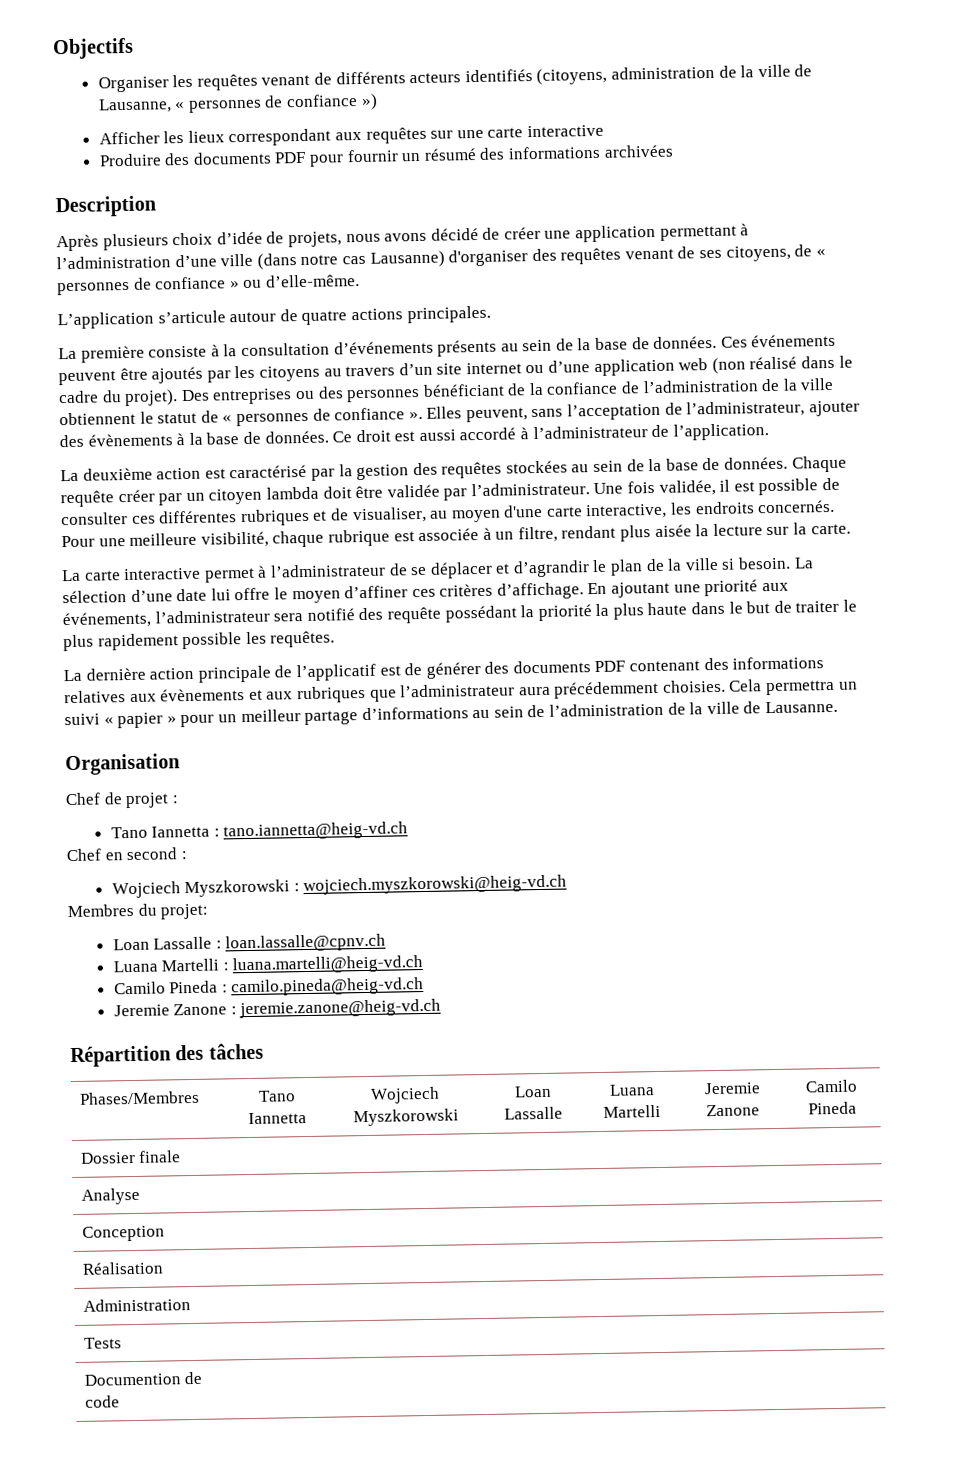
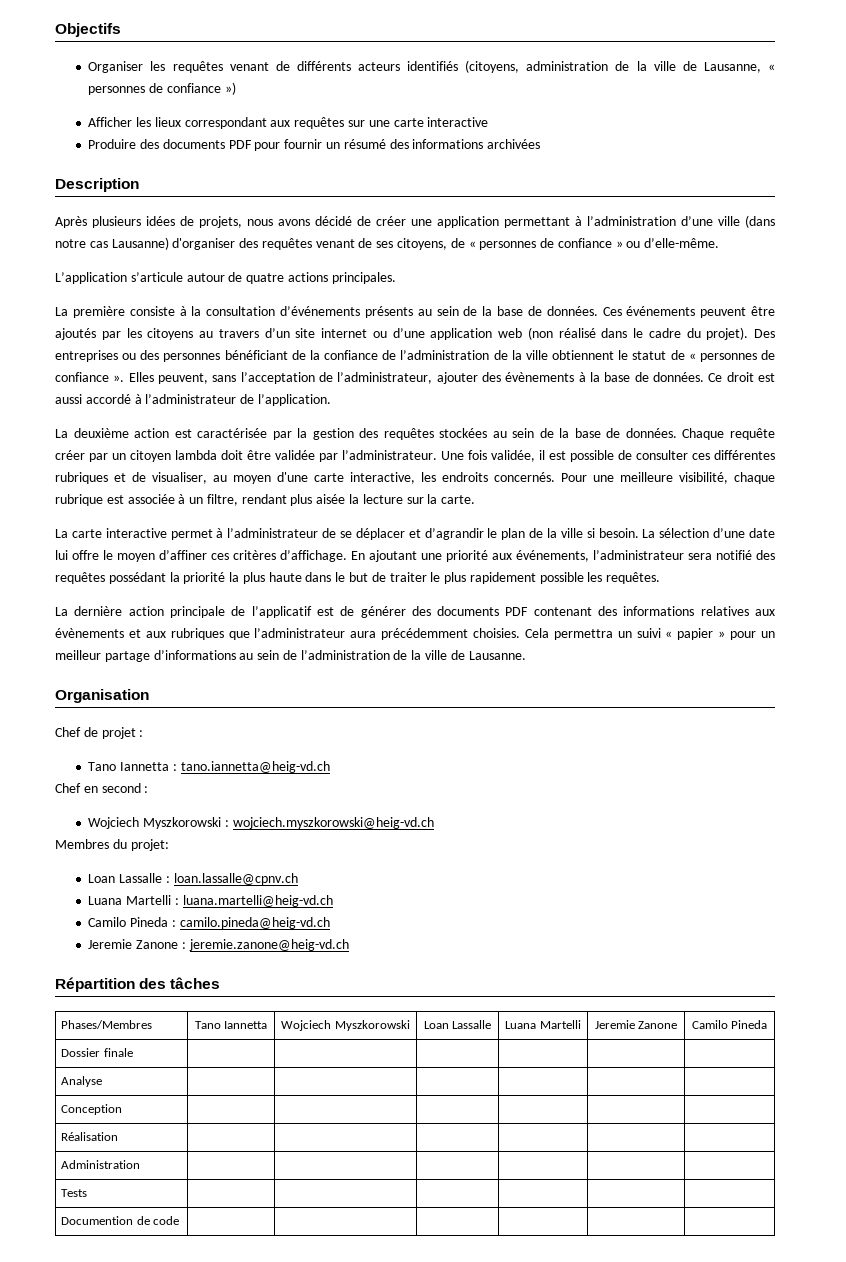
[172,231,263,246] choix d’idée -> [146,216,175,226] idées
[229,464,308,479] caractérisé -> [197,428,268,438] caractérisée
[386,606,441,624] requête -> [55,572,105,584] requêtes

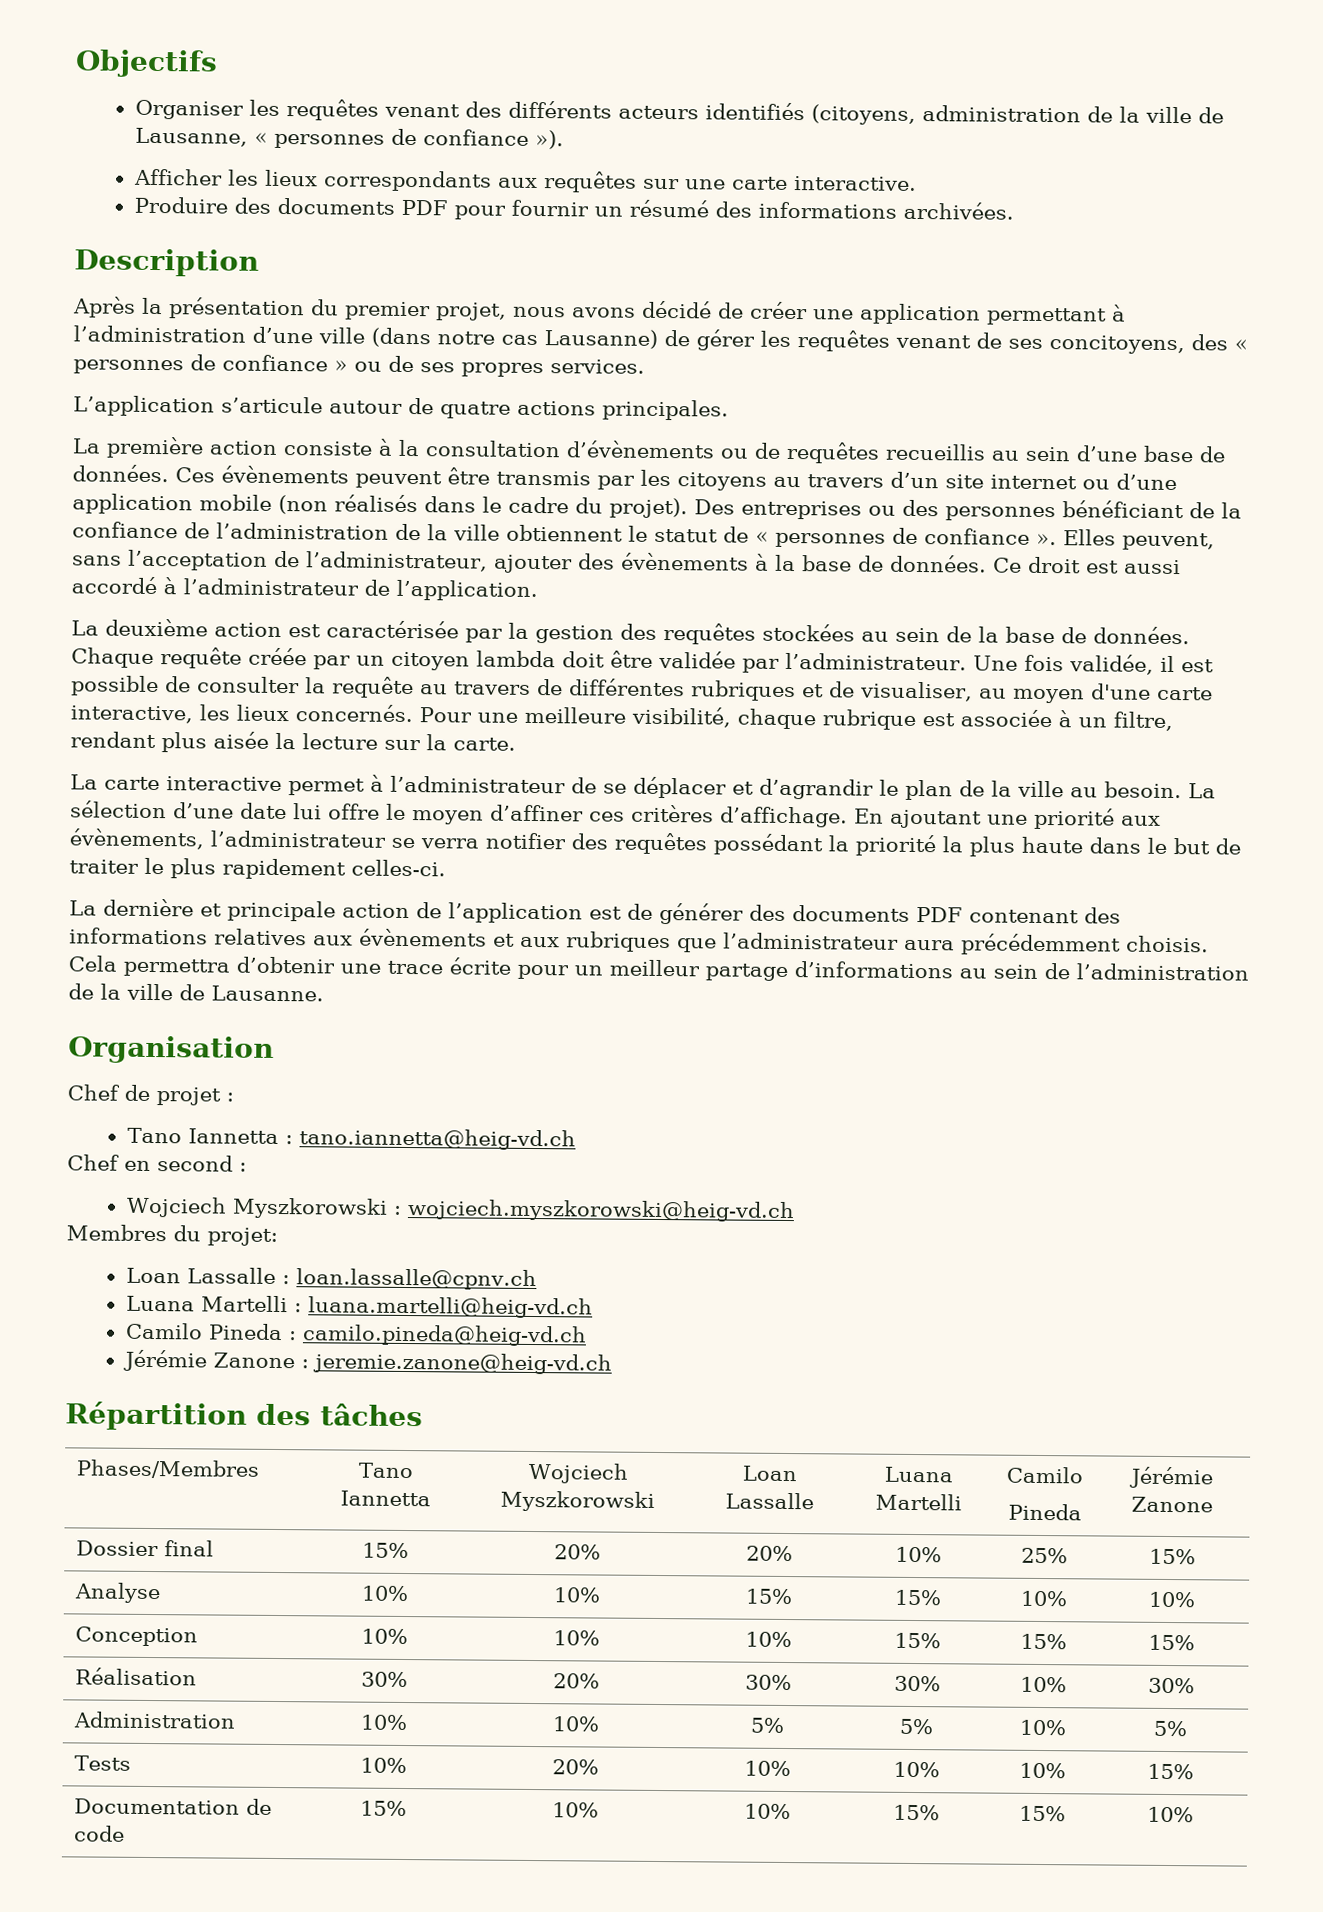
[275,61,290,71] de -> [464,101,502,118] des
[224,82,236,95] ») -> [534,129,564,150] »).
[184,117,267,129] correspondant -> [323,170,492,192] correspondants
[427,117,489,127] interactive -> [793,176,917,191] interactive.
[487,139,541,149] archivées -> [902,201,1014,220] archivées.
[92,216,242,228] plusieurs idées de projets, -> [142,297,507,321] la présentation du premier projet,
[172,238,259,250] d'organiser des -> [664,329,791,351] de gérer les
[397,238,465,250] citoyens, de -> [1049,334,1228,355] concitoyens, des
[644,238,720,248] d’elle-même. -> [388,355,645,378] de ses propres services.
(125, 312) none -> [209,440,278,455] action
[280,306,493,318] d’événements présents au sein de la -> [566,440,1138,464] d’évènements ou de requêtes recueillis au sein d’une
[626,306,696,316] événements -> [221,465,349,484] évènements
[55,328,96,340] ajoutés -> [496,470,591,486] transmis
[498,327,596,340] web (non réalisé -> [199,494,418,515] mobile (non réalisés
[55,450,85,460] créer -> [248,647,307,666] créée
[692,453,710,460] ces -> [305,676,563,699] la requête au travers de
[442,472,488,482] endroits -> [236,704,289,722] lieux
[586,528,595,538] si -> [1070,787,1098,798] au
[516,550,752,562] événements, l’administrateur sera notifié -> [69,828,566,850] évènements, l’administrateur se verra notifier
[539,572,661,584] possible les requêtes. -> [351,859,446,877] celles-ci.
[128,606,312,618] action principale de l’applicatif -> [200,900,583,924] et principale action de l’application
[473,628,521,638] choisies. -> [1126,935,1209,953] choisis.
[617,628,726,640] un suivi « papier » -> [236,956,511,975] d’obtenir une trace écrite
[88,939,133,949] Jeremie -> [122,1349,207,1372] Jérémie
[594,1020,678,1029] [691,1020,768,1029] Jeremie Zanone | Camilo Pineda -> [1006,1466,1083,1484] [1007,1503,1082,1521] [1129,1466,1214,1489] [1131,1496,1213,1513] Camilo // Pineda | Jérémie Zanone
[103,1048,133,1057] [61,1076,103,1087] [61,1104,123,1115] [61,1132,119,1141] [61,1160,141,1169] [61,1189,88,1197] [61,1216,179,1225] finale | | | | | | // Analyse | | | | | | // Conception | | | | | | // Réalisation | | | | | | // Administration | | | | | | // Tests | | | | | | // Documention de code | | | | | | -> [163,1540,214,1557] [361,1542,409,1559] [554,1544,601,1560] [745,1545,793,1562] [894,1546,942,1563] [1021,1547,1068,1564] [1148,1548,1196,1565] [73,1582,161,1604] [360,1585,409,1602] [553,1587,601,1603] [744,1588,793,1605] [893,1589,942,1606] [1020,1590,1068,1607] [1147,1591,1196,1608] [74,1626,198,1647] [360,1628,408,1645] [553,1630,600,1646] [744,1631,792,1648] [893,1632,941,1649] [1020,1633,1067,1650] [1147,1634,1195,1651] [74,1667,197,1686] [360,1671,408,1688] [553,1673,600,1689] [744,1674,792,1691] [893,1675,941,1692] [1020,1676,1067,1693] [1147,1677,1195,1694] [72,1711,236,1729] [359,1714,408,1731] [552,1716,600,1732] [750,1717,785,1733] [899,1718,934,1735] [1019,1719,1067,1736] [1153,1720,1188,1737] [73,1755,131,1771] [359,1757,407,1774] [552,1759,599,1775] [743,1760,791,1777] [892,1761,940,1778] [1019,1762,1066,1779] [1146,1763,1194,1780] [73,1798,272,1815] [73,1825,125,1842] [359,1800,407,1817] [552,1802,599,1818] [743,1803,791,1820] [892,1804,940,1821] [1019,1805,1066,1822] [1146,1806,1194,1823] final | 15% | 20% | 20% | 10% | 25% | 15% // Analyse | 10% | 10% | 15% | 15% | 10% | 10% // Conception | 10% | 10% | 10% | 15% | 15% | 15% // Réalisation | 30% | 20% | 30% | 30% | 10% | 30% // Administration | 10% | 10% | 5% | 5% | 10% | 5% // Tests | 10% | 20% | 10% | 10% | 10% | 15% // Documentation de code | 15% | 10% | 10% | 15% | 15% | 10%

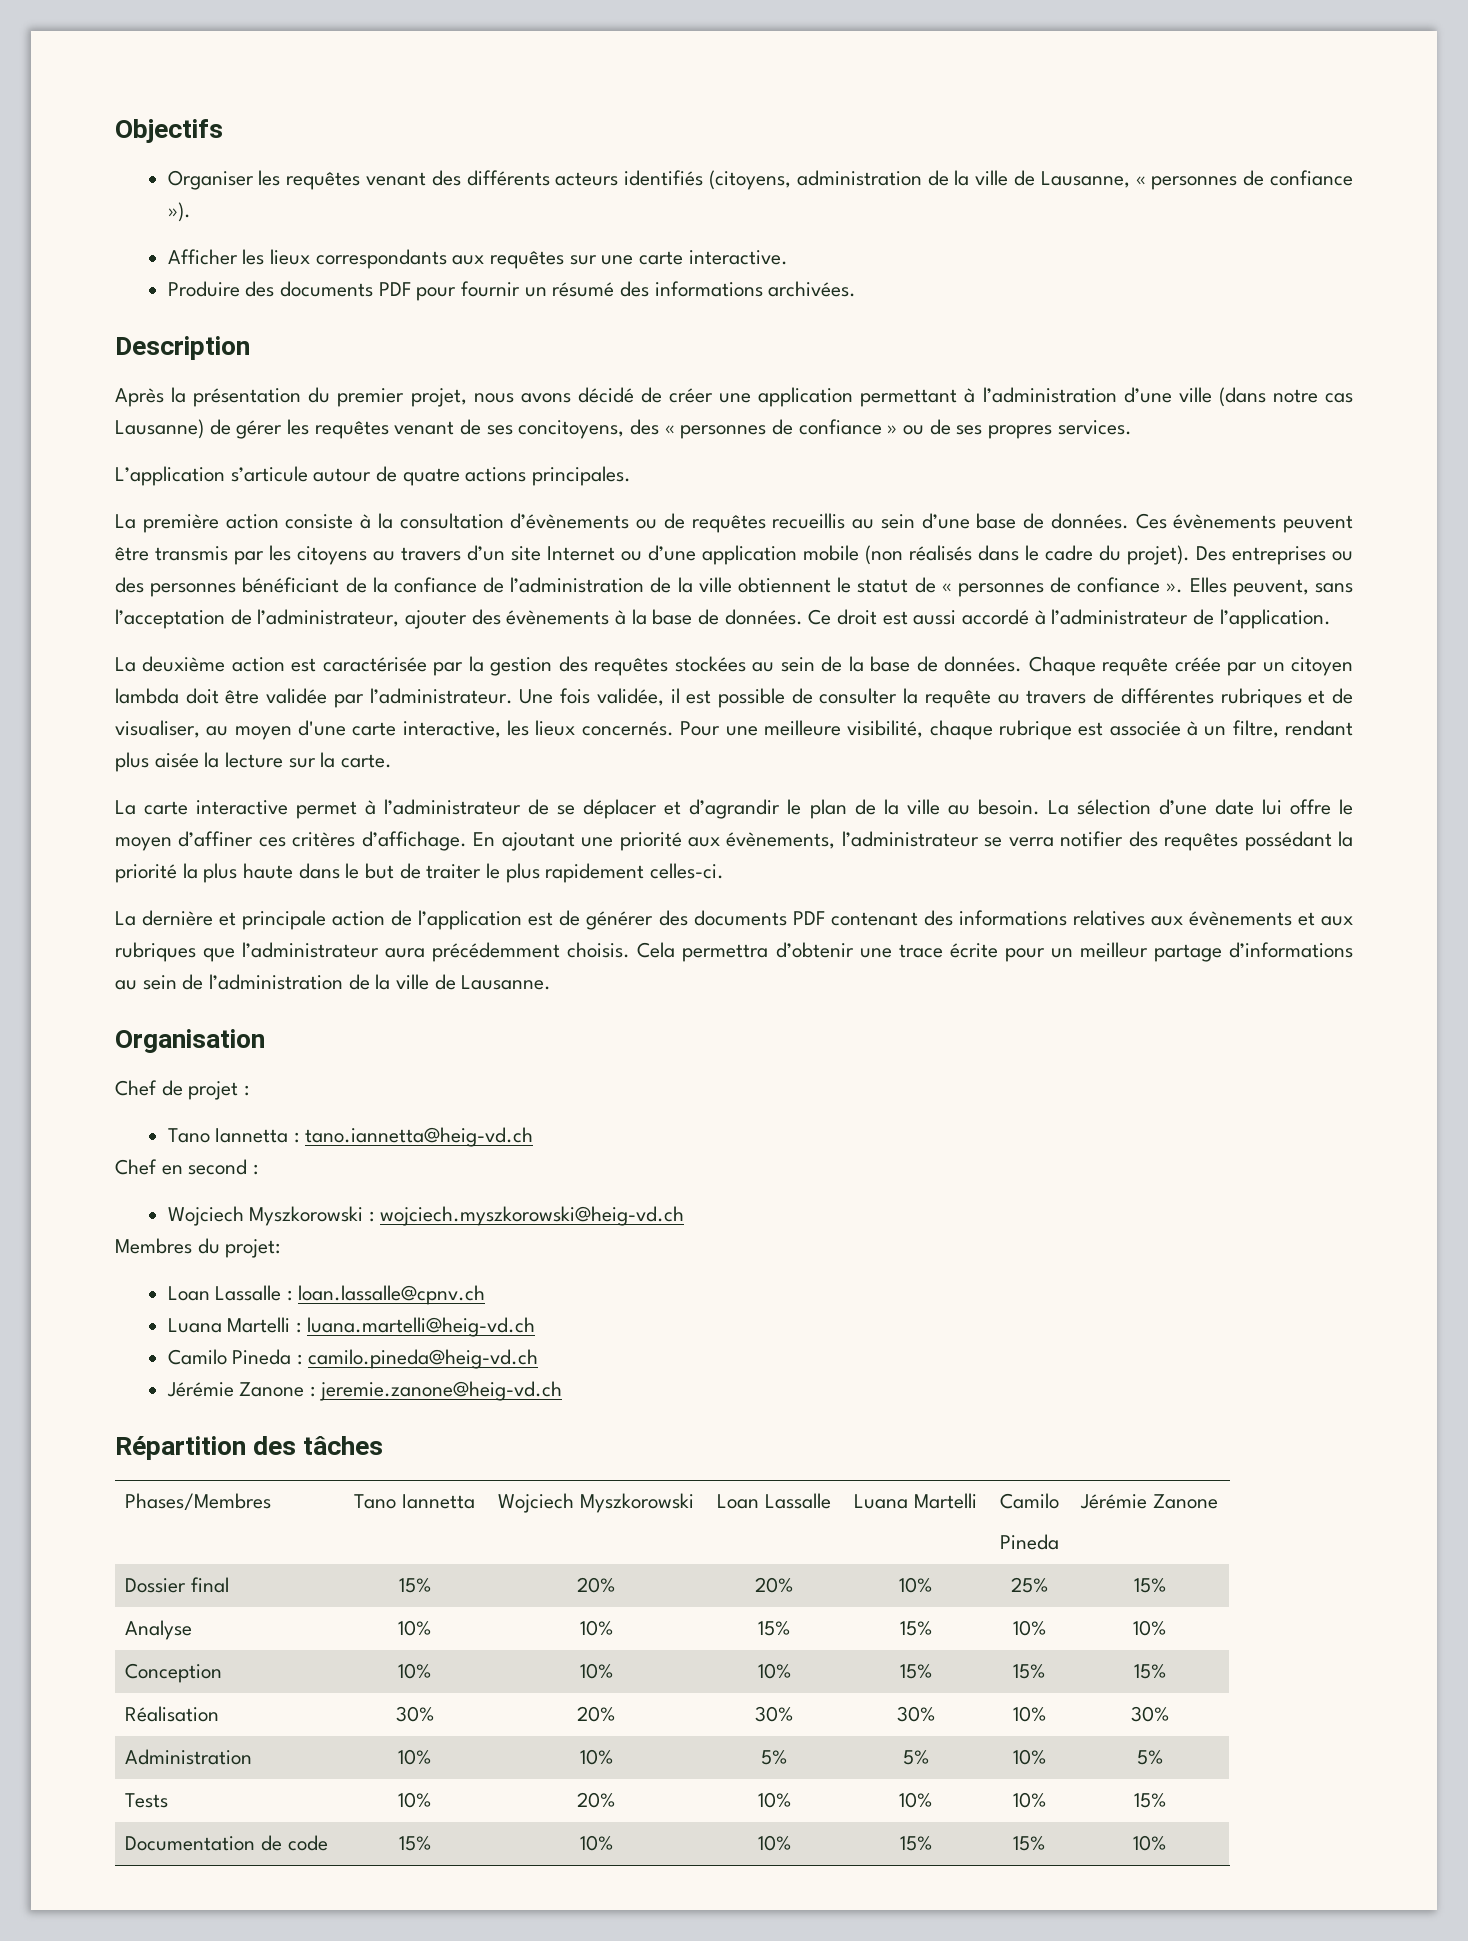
[990,474,1077,490] internet -> [547,546,615,561] Internet

